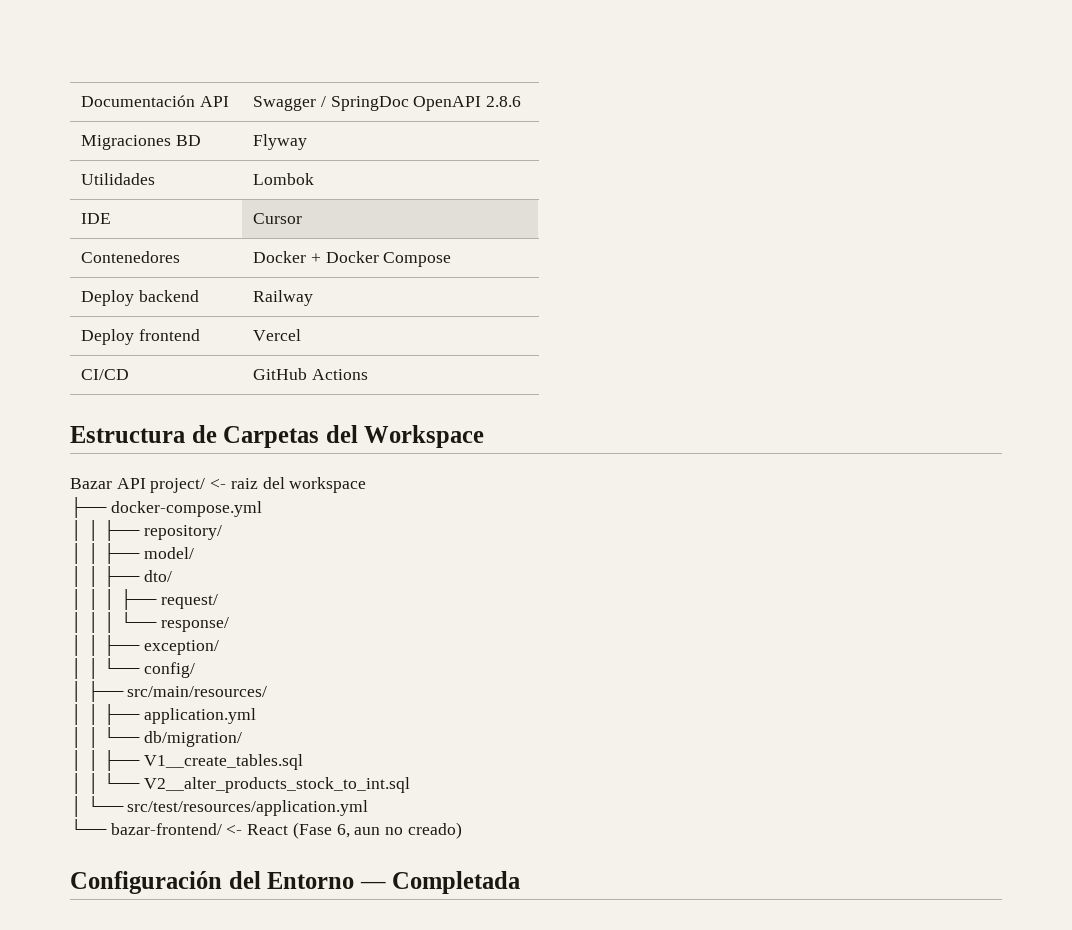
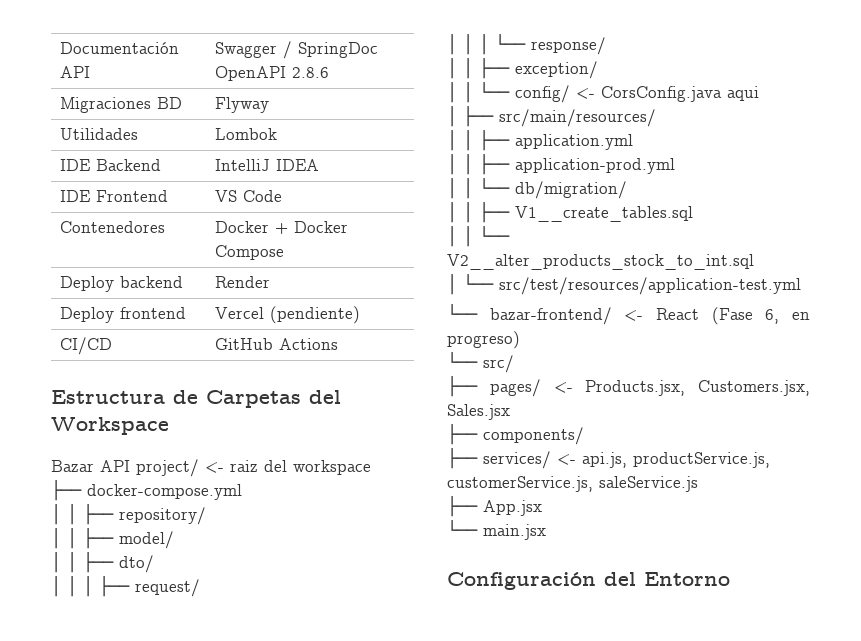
[253,213,303,224] | Cursor -> [95,159,161,171] [214,159,319,171] [59,190,168,202] [214,190,282,202] Backend | IntelliJ IDEA // IDE Frontend | VS Code
[253,290,314,306] Railway -> [214,276,270,288] Render
(302, 335) none -> [269,306,360,324] (pendiente)
(196, 670) none -> [576,86,759,102] <- CorsConfig.java aqui
(257, 716) none -> [447,154,675,175] // │ │ ├── application-prod.yml
[127,800,369,816] src/test/resources/application.yml -> [499,277,801,295] src/test/resources/application-test.yml
[354,822,462,839] aun no creado) -> [792,312,810,320] [447,331,520,349] [447,352,514,373] [447,376,810,397] [447,404,510,420] [447,424,584,445] [447,448,770,469] [447,476,698,492] [447,496,542,517] [447,520,546,540] en progreso) // └── src/ // ├── pages/ <- Products.jsx, Customers.jsx, Sales.jsx // ├── components/ // ├── services/ <- api.js, productService.js, customerService.js, saleService.js // ├── App.jsx // └── main.jsx
[359,871,521,894] — Completada -> (730, 579) none

